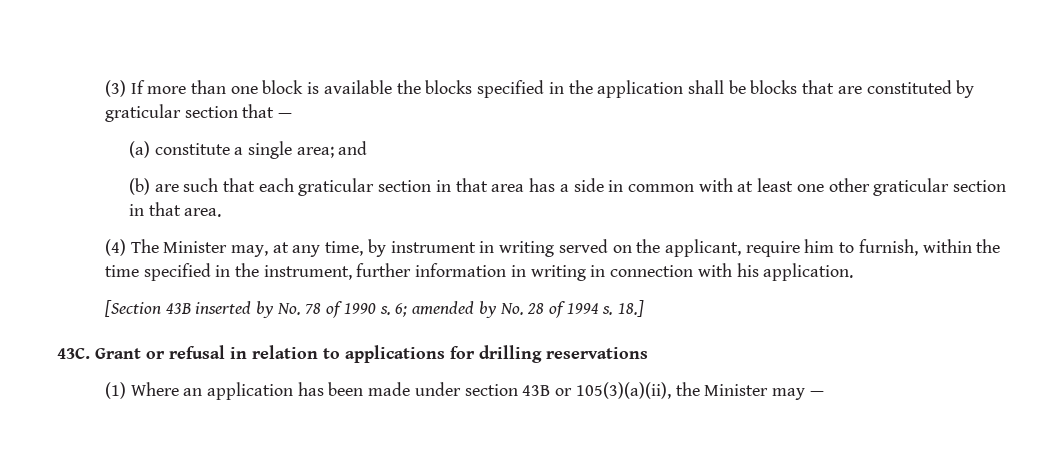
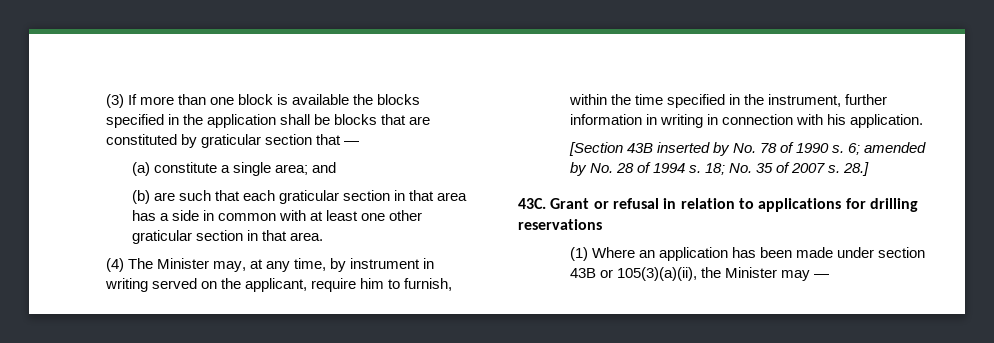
[618,300,645,317] 18.] -> [705,162,870,176] 18; No. 35 of 2007 s. 28.]

